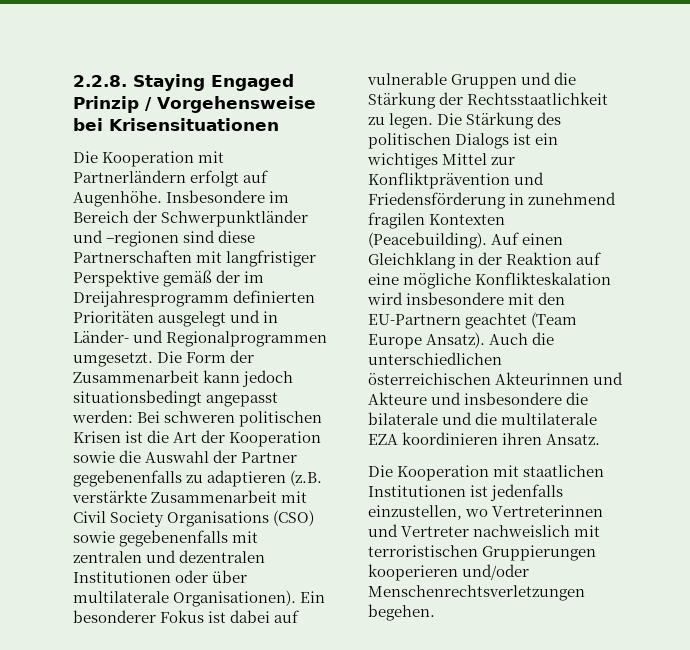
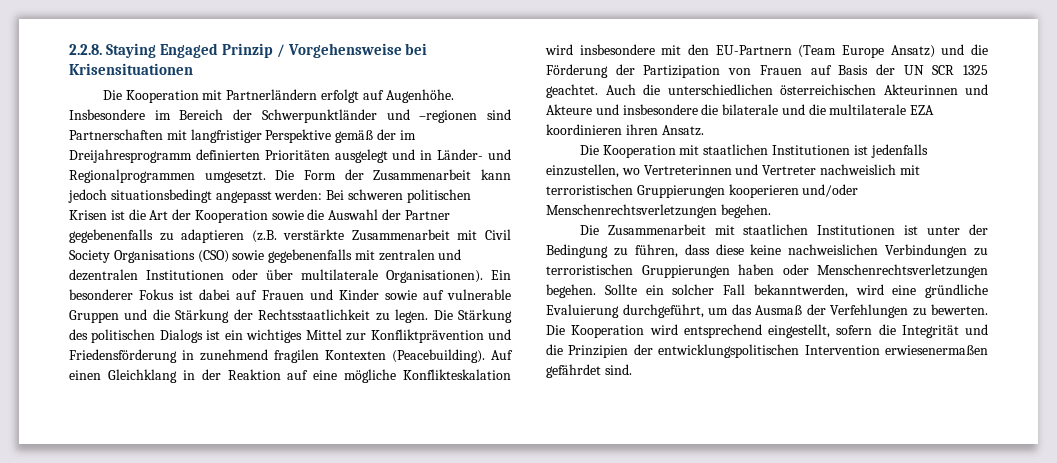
[218,230,256,243] diese -> (511, 114) none
(300, 616) none -> [261,289,444,300] Frauen und Kinder sowie auf
[465,313,528,329] geachtet -> (792, 50) none
[426,332,486,348] Ansatz). -> [890,44,988,58] [546,64,988,78] [546,84,598,98] Ansatz) und die Förderung der Partizipation von Frauen auf Basis der UN SCR 1325 geachtet.
(435, 612) none -> [579,224,988,235] [546,244,988,258] [546,264,988,278] [546,284,988,298] [546,304,988,318] [546,324,988,338] [546,344,988,358] [546,364,632,378] // Die Zusammenarbeit mit staatlichen Institutionen ist unter der Bedingung zu führen, dass diese keine nachweislichen Verbindungen zu terroristischen Gruppierungen haben oder Menschenrechtsverletzungen begehen. Sollte ein solcher Fall bekanntwerden, wird eine gründliche Evaluierung durchgeführt, um das Ausmaß der Verfehlungen zu bewerten. Die Kooperation wird entsprechend eingestellt, sofern die Integrität und die Prinzipien der entwicklungspolitischen Intervention erwiesenermaßen gefährdet sind.

